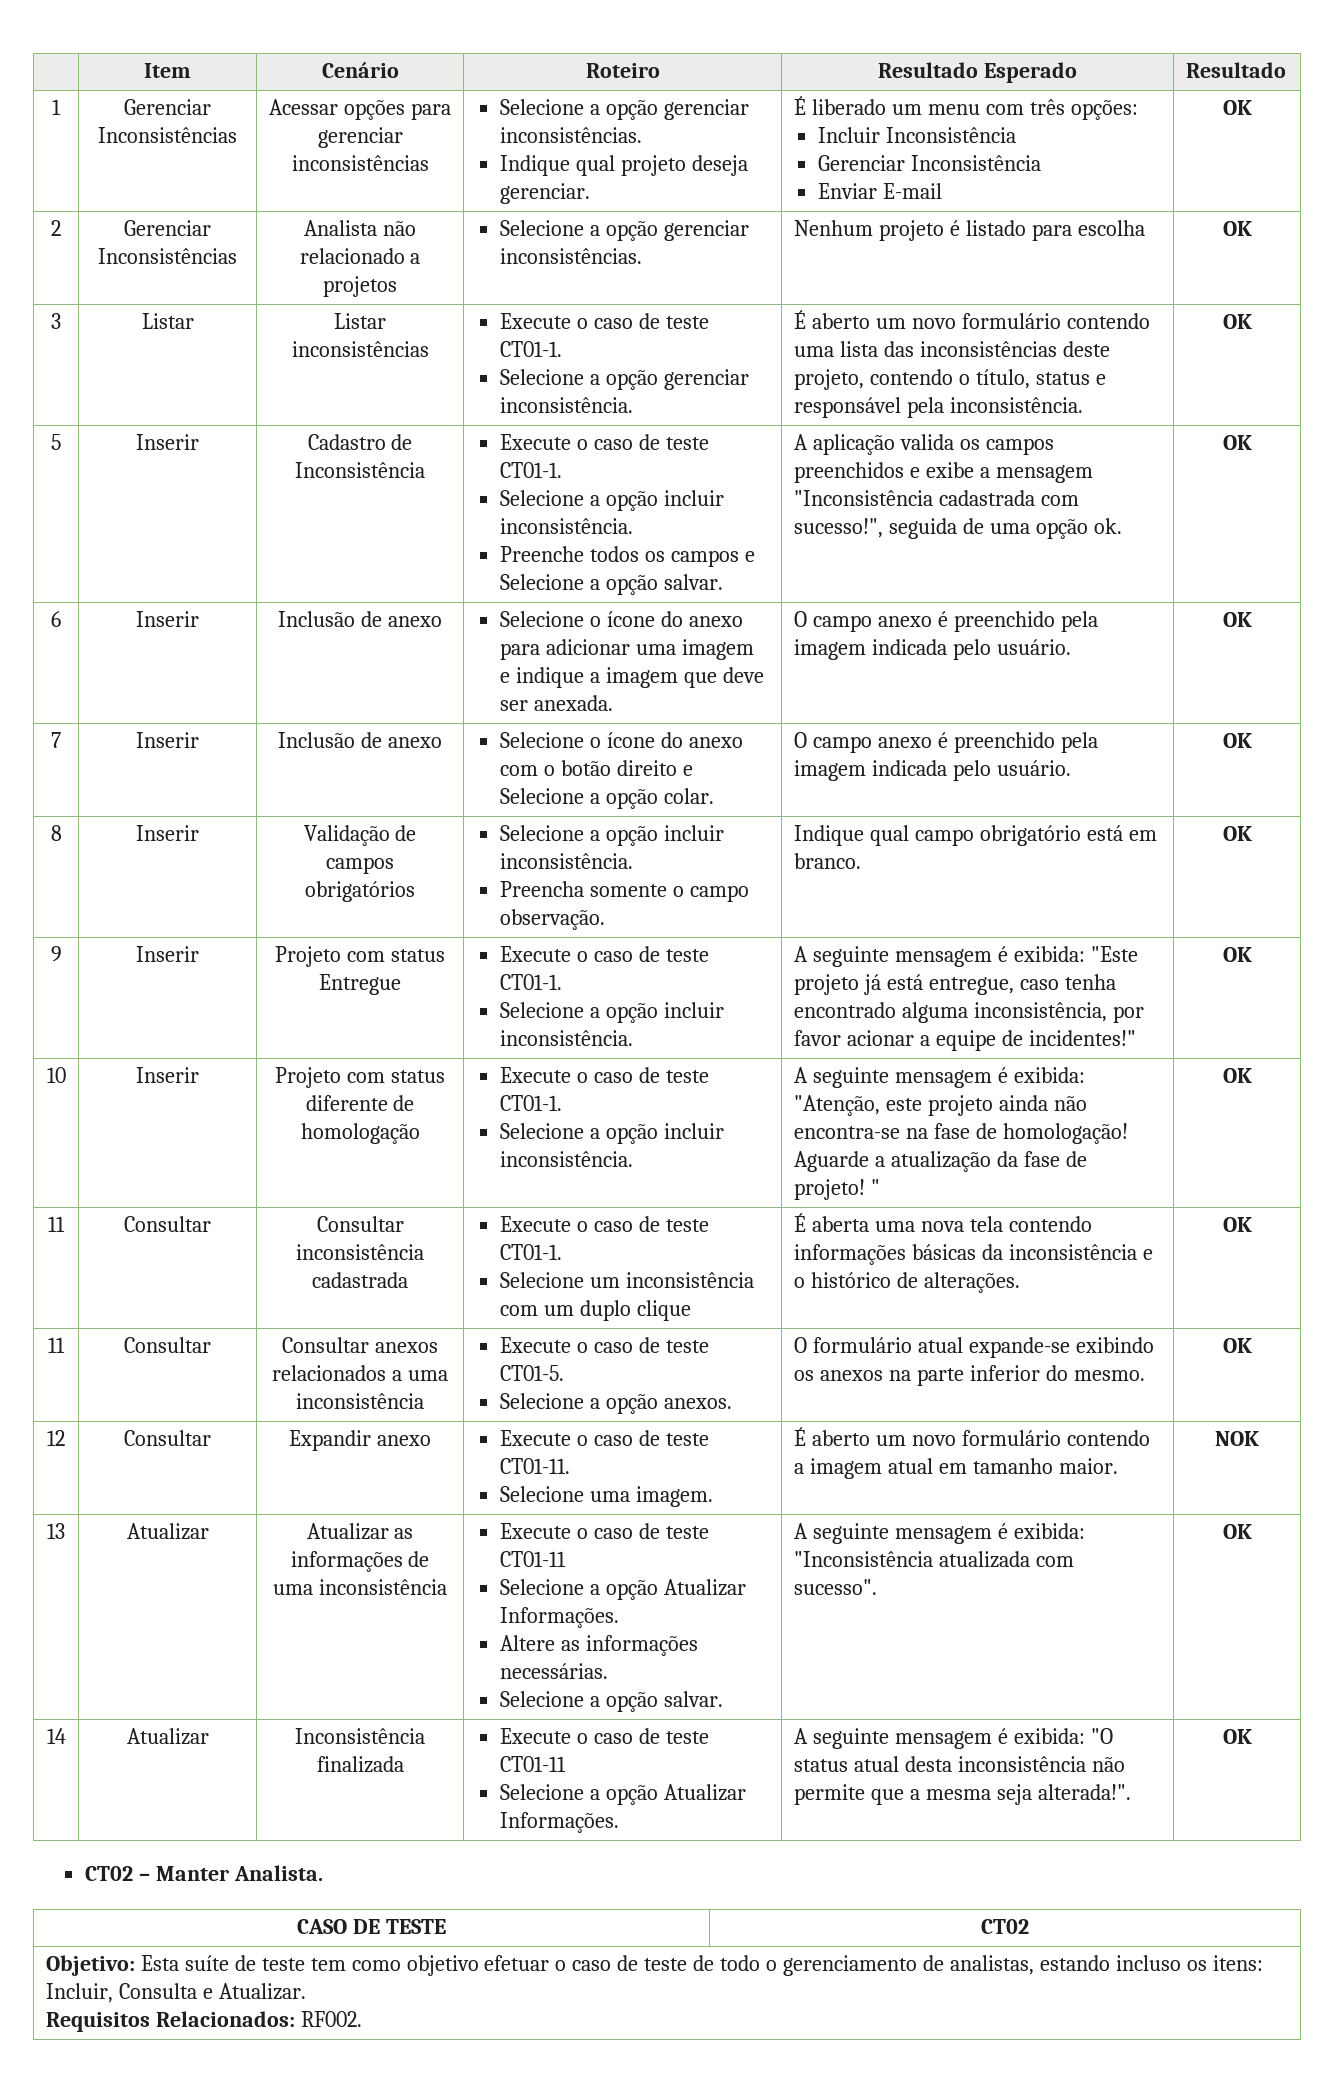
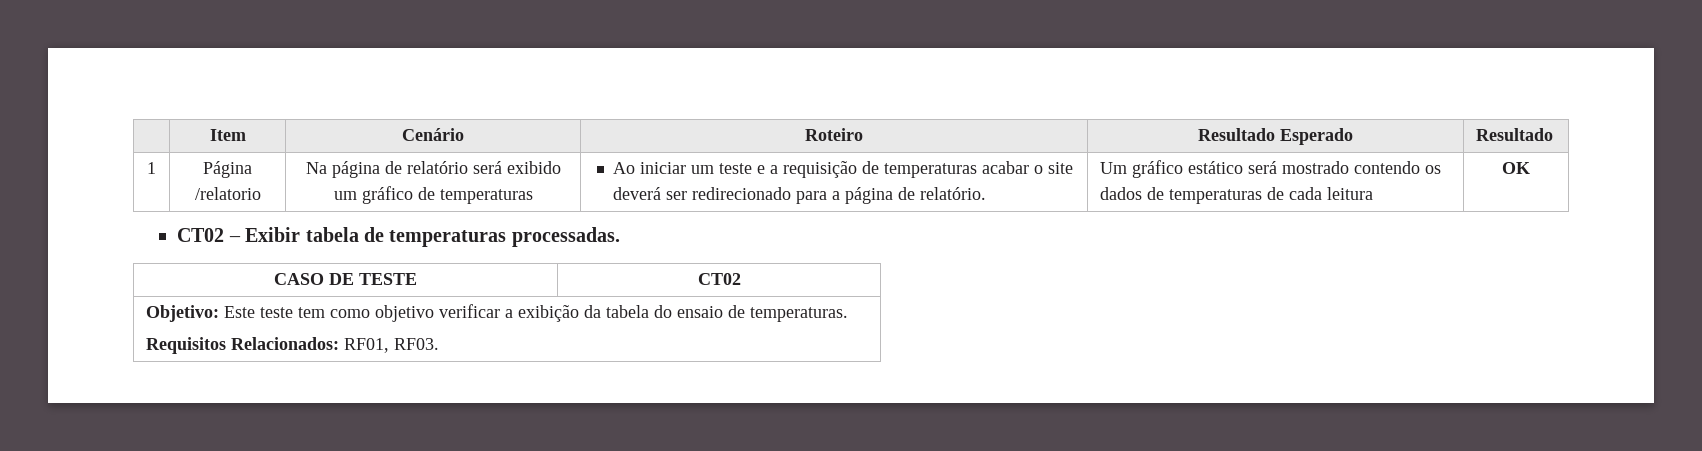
[124,99,211,115] [98,127,237,143] [269,99,451,120] [317,127,403,148] [291,155,429,171] [500,99,749,120] [500,127,643,143] [500,155,748,176] [500,183,591,204] [793,96,1138,120] [818,127,1017,143] [818,155,1042,171] [818,183,943,199] [1222,100,1252,115] [51,220,61,236] [124,220,211,236] [98,248,237,264] [304,220,416,236] [299,248,421,264] [323,276,397,297] [500,220,749,241] [500,248,643,264] [793,220,1145,241] [1222,221,1252,236] [51,313,61,329] [141,313,194,329] [334,313,386,329] [291,341,429,357] [500,313,709,329] [500,341,563,357] [500,369,749,390] [500,397,634,413] [793,310,1150,329] [793,341,1110,357] [793,369,1106,390] [793,397,1083,418] [1222,314,1252,329] [51,434,61,450] [136,434,199,450] [307,434,413,450] [295,462,425,478] [500,434,709,450] [500,462,563,478] [500,490,724,511] [500,518,634,534] [500,546,755,567] [500,574,723,595] [793,434,1054,455] [793,462,1093,483] [793,490,1079,506] [793,518,1122,539] [1222,435,1252,450] [51,611,61,627] [136,611,199,627] [278,611,442,627] [500,611,743,627] [500,639,754,660] [500,667,764,688] [500,695,614,711] [793,611,1098,632] [793,639,1071,660] [1222,612,1252,627] [51,732,61,748] [136,732,199,748] [278,732,442,748] [500,732,743,748] [500,760,693,776] [500,788,714,809] [793,732,1098,753] [793,760,1071,781] [1222,733,1252,748] [50,825,62,841] [136,825,199,841] [303,825,417,846] [326,857,394,874] [305,881,415,902] [500,825,724,846] [500,853,634,869] [500,881,749,902] [500,909,606,930] [793,825,1157,846] [793,853,861,869] [1222,826,1252,841] [50,946,62,962] [136,946,199,962] [275,946,445,967] [319,974,401,995] [500,946,709,962] [500,974,563,990] [500,1002,724,1023] [500,1030,634,1046] [793,946,1138,967] [793,974,1116,995] [793,1002,1144,1023] [793,1030,1136,1051] [1222,947,1252,962] [46,1067,66,1083] [136,1067,199,1083] [275,1067,445,1088] [305,1095,415,1111] [300,1123,420,1144] [500,1067,709,1083] [500,1095,563,1111] [500,1123,724,1144] [500,1151,634,1167] [793,1067,1085,1088] [793,1095,1087,1116] [793,1123,1128,1144] [793,1151,1087,1172] [793,1179,880,1200] [1222,1068,1252,1083] [48,1216,65,1232] [124,1216,211,1232] [316,1216,404,1232] [296,1244,424,1260] [312,1272,408,1288] [500,1216,709,1232] [500,1244,563,1260] [500,1272,755,1288] [500,1300,691,1321] [793,1213,1092,1232] [793,1244,1153,1265] [793,1272,1020,1293] [1222,1217,1252,1232] [48,1337,65,1353] [124,1337,211,1353] [282,1337,438,1353] [272,1365,448,1381] [296,1393,424,1409] [500,1337,709,1353] [500,1365,565,1381] [500,1393,732,1414] [793,1337,1154,1358] [793,1365,1145,1386] [1222,1338,1252,1353] [47,1430,65,1446] [124,1430,211,1446] [289,1430,431,1451] [500,1430,709,1446] [500,1458,571,1474] [500,1486,714,1507] [793,1427,1150,1446] [793,1458,1118,1479] [1215,1431,1259,1446] [47,1523,65,1539] [126,1523,209,1540] [306,1523,414,1540] [290,1551,430,1572] [273,1579,447,1595] [500,1523,709,1539] [500,1551,567,1567] [500,1579,746,1600] [500,1607,620,1628] [500,1635,699,1656] [500,1663,609,1679] [500,1691,723,1712] [793,1523,1085,1544] [793,1551,1074,1568] [793,1579,877,1595] [1222,1524,1252,1539] [46,1728,66,1744] [126,1728,209,1745] [295,1728,425,1744] [316,1756,404,1773] [500,1728,709,1744] [500,1756,567,1772] [500,1784,746,1805] [500,1812,620,1833] [793,1728,1113,1749] [793,1756,1125,1772] [793,1784,1131,1805] [1222,1729,1252,1744] [85,1865,323,1881] Gerenciar Inconsistências | Acessar opções para gerenciar inconsistências | Selecione a opção gerenciar inconsistências. // Indique qual projeto deseja gerenciar. | É liberado um menu com três opções: // Incluir Inconsistência // Gerenciar Inconsistência // Enviar E-mail | OK // 2 | Gerenciar Inconsistências | Analista não relacionado a projetos | Selecione a opção gerenciar inconsistências. | Nenhum projeto é listado para escolha | OK // 3 | Listar | Listar inconsistências | Execute o caso de teste CT01-1. // Selecione a opção gerenciar inconsistência. | É aberto um novo formulário contendo uma lista das inconsistências deste projeto, contendo o título, status e responsável pela inconsistência. | OK // 5 | Inserir | Cadastro de Inconsistência | Execute o caso de teste CT01-1. // Selecione a opção incluir inconsistência. // Preenche todos os campos e Selecione a opção salvar. | A aplicação valida os campos preenchidos e exibe a mensagem "Inconsistência cadastrada com sucesso!", seguida de uma opção ok. | OK // 6 | Inserir | Inclusão de anexo | Selecione o ícone do anexo para adicionar uma imagem e indique a imagem que deve ser anexada. | O campo anexo é preenchido pela imagem indicada pelo usuário. | OK // 7 | Inserir | Inclusão de anexo | Selecione o ícone do anexo com o botão direito e Selecione a opção colar. | O campo anexo é preenchido pela imagem indicada pelo usuário. | OK // 8 | Inserir | Validação de campos obrigatórios | Selecione a opção incluir inconsistência. // Preencha somente o campo observação. | Indique qual campo obrigatório está em branco. | OK // 9 | Inserir | Projeto com status Entregue | Execute o caso de teste CT01-1. // Selecione a opção incluir inconsistência. | A seguinte mensagem é exibida: "Este projeto já está entregue, caso tenha encontrado alguma inconsistência, por favor acionar a equipe de incidentes!" | OK // 10 | Inserir | Projeto com status diferente de homologação | Execute o caso de teste CT01-1. // Selecione a opção incluir inconsistência. | A seguinte mensagem é exibida: "Atenção, este projeto ainda não encontra-se na fase de homologação! Aguarde a atualização da fase de projeto! " | OK // 11 | Consultar | Consultar inconsistência cadastrada | Execute o caso de teste CT01-1. // Selecione um inconsistência com um duplo clique | É aberta uma nova tela contendo informações básicas da inconsistência e o histórico de alterações. | OK // 11 | Consultar | Consultar anexos relacionados a uma inconsistência | Execute o caso de teste CT01-5. // Selecione a opção anexos. | O formulário atual expande-se exibindo os anexos na parte inferior do mesmo. | OK // 12 | Consultar | Expandir anexo | Execute o caso de teste CT01-11. // Selecione uma imagem. | É aberto um novo formulário contendo a imagem atual em tamanho maior. | NOK // 13 | Atualizar | Atualizar as informações de uma inconsistência | Execute o caso de teste CT01-11 // Selecione a opção Atualizar Informações. // Altere as informações necessárias. // Selecione a opção salvar. | A seguinte mensagem é exibida: "Inconsistência atualizada com sucesso". | OK // 14 | Atualizar | Inconsistência finalizada | Execute o caso de teste CT01-11 // Selecione a opção Atualizar Informações. | A seguinte mensagem é exibida: "O status atual desta inconsistência não permite que a mesma seja alterada!". | OK // CT02 – Manter Analista. -> [203,161,252,178] [194,187,261,200] [305,161,561,178] [333,186,533,204] [612,161,1073,178] [612,187,986,204] [1100,160,1442,178] [1100,187,1374,204] [1502,162,1530,174] [177,227,620,247] Página /relatorio | Na página de relatório será exibido um gráfico de temperaturas | Ao iniciar um teste e a requisição de temperaturas acabar o site deverá ser redirecionado para a página de relatório. | Um gráfico estático será mostrado contendo os dados de temperaturas de cada leitura | OK // CT02 – Exibir tabela de temperaturas processadas.
[140,1955,256,1971] Esta suíte de -> [224,306,256,318] Este
[484,1955,1263,1976] [45,1983,306,2003] efetuar o caso de teste de todo o gerenciamento de analistas, estando incluso os itens: Incluir, Consulta e Atualizar. -> [439,304,849,322] verificar a exibição da tabela do ensaio de temperaturas.
[300,2011,362,2027] RF002. -> [344,338,440,353] RF01, RF03.

